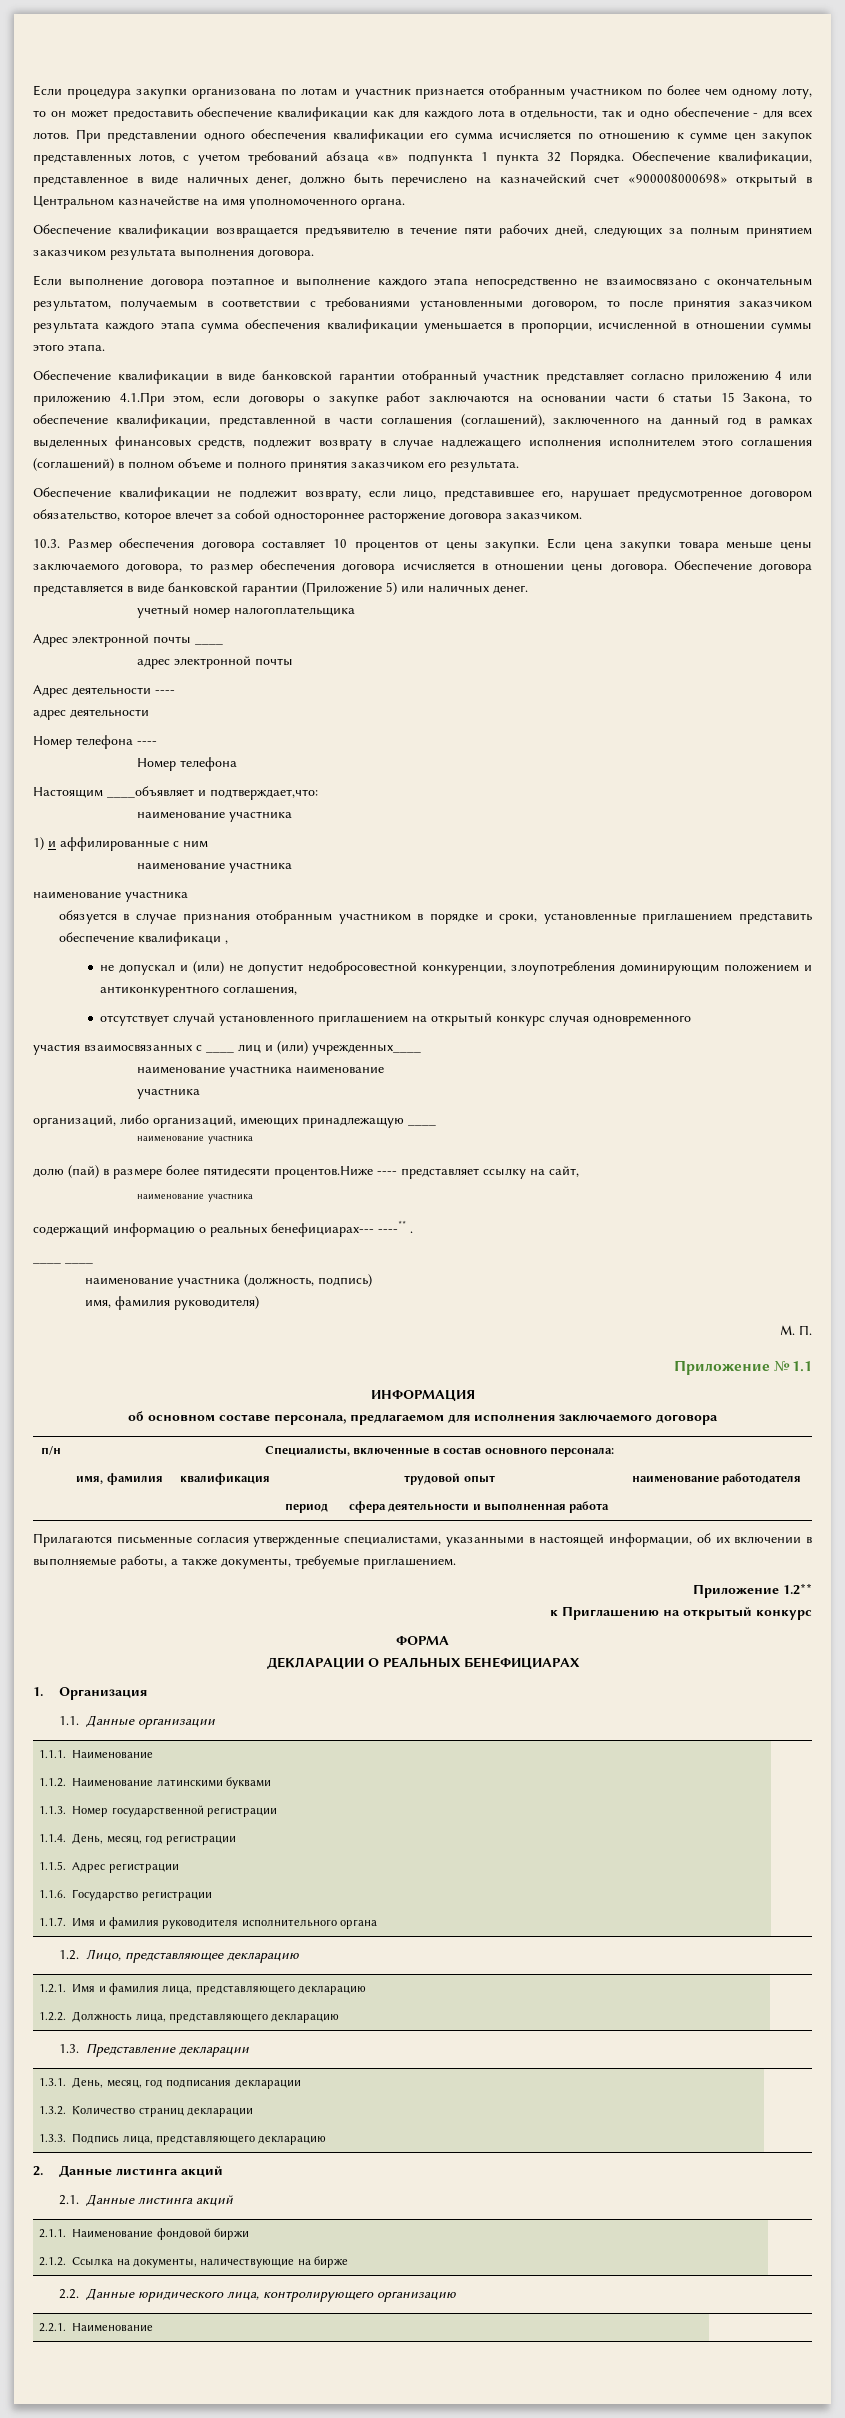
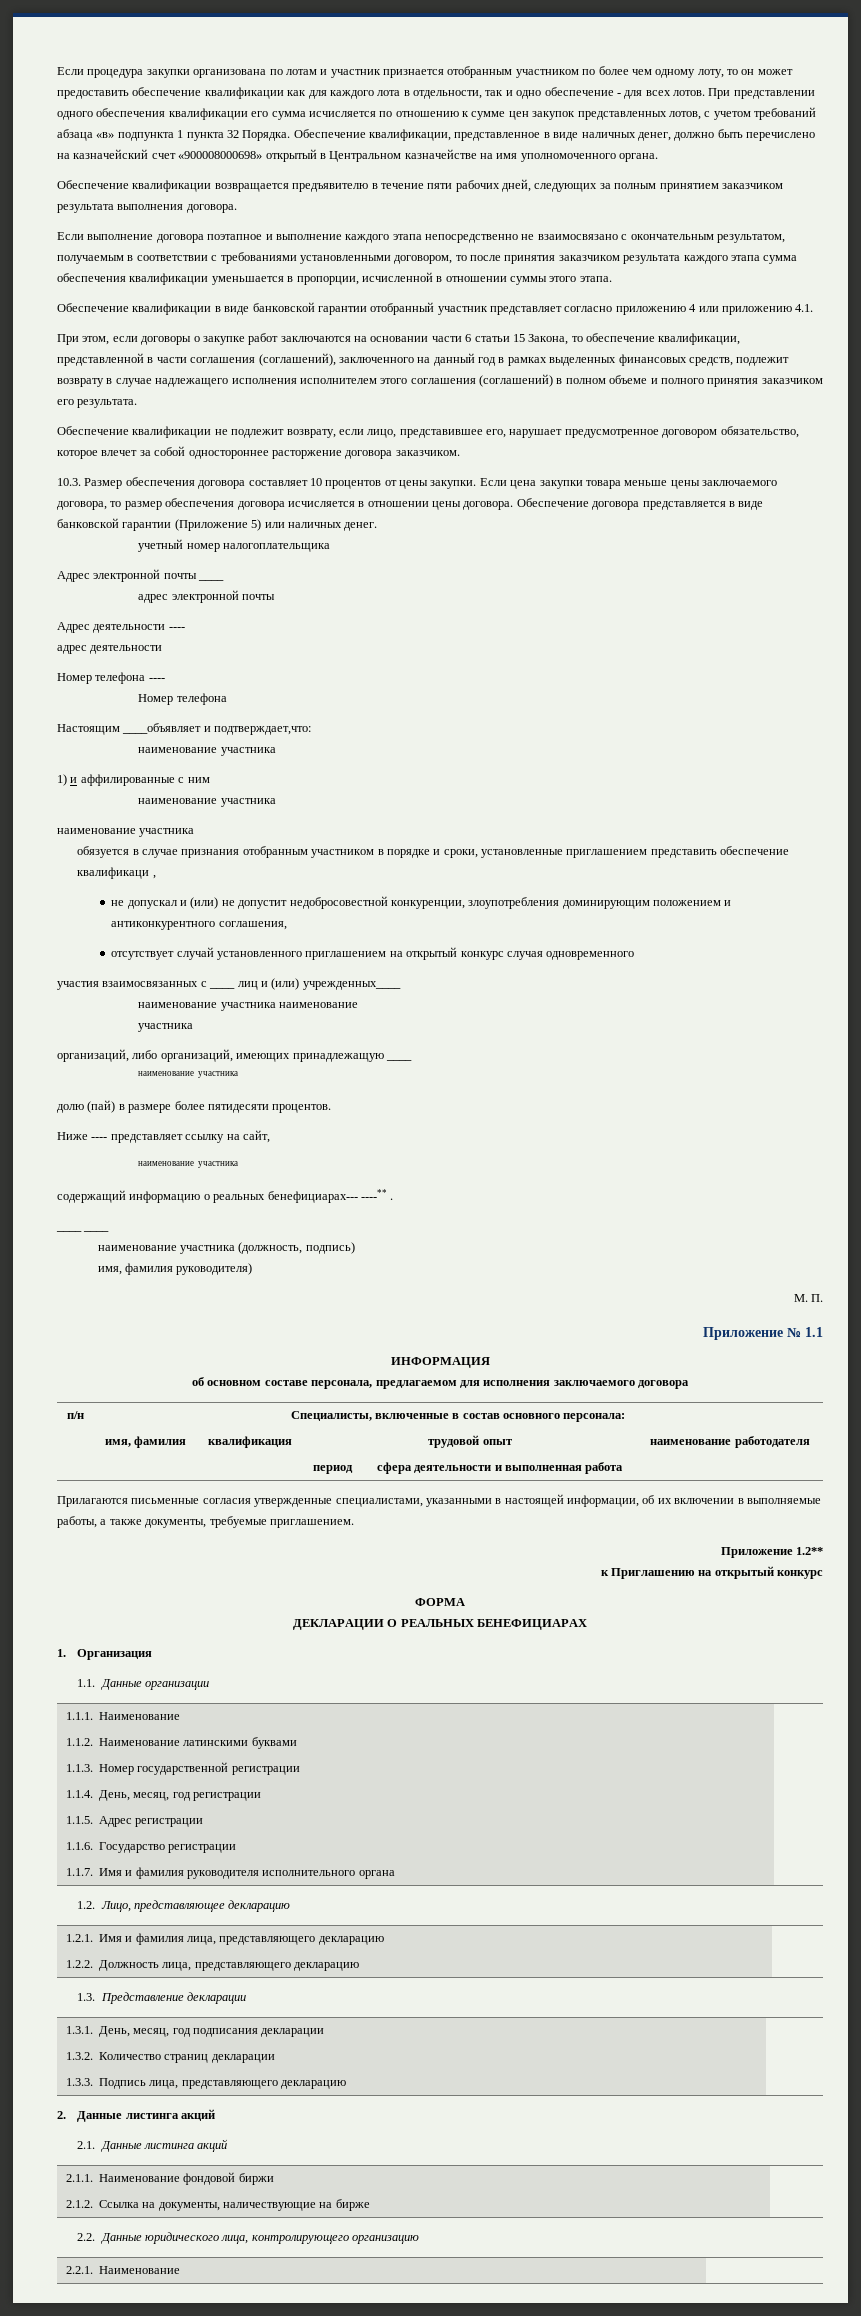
[119,392,165,406] 4.1.При -> [795,304,814,312] [57,334,79,345] 4.1. // При
[274,1166,373,1179] процентов.Ниже -> [272,1104,332,1113] [57,1132,88,1140] процентов. // Ниже

